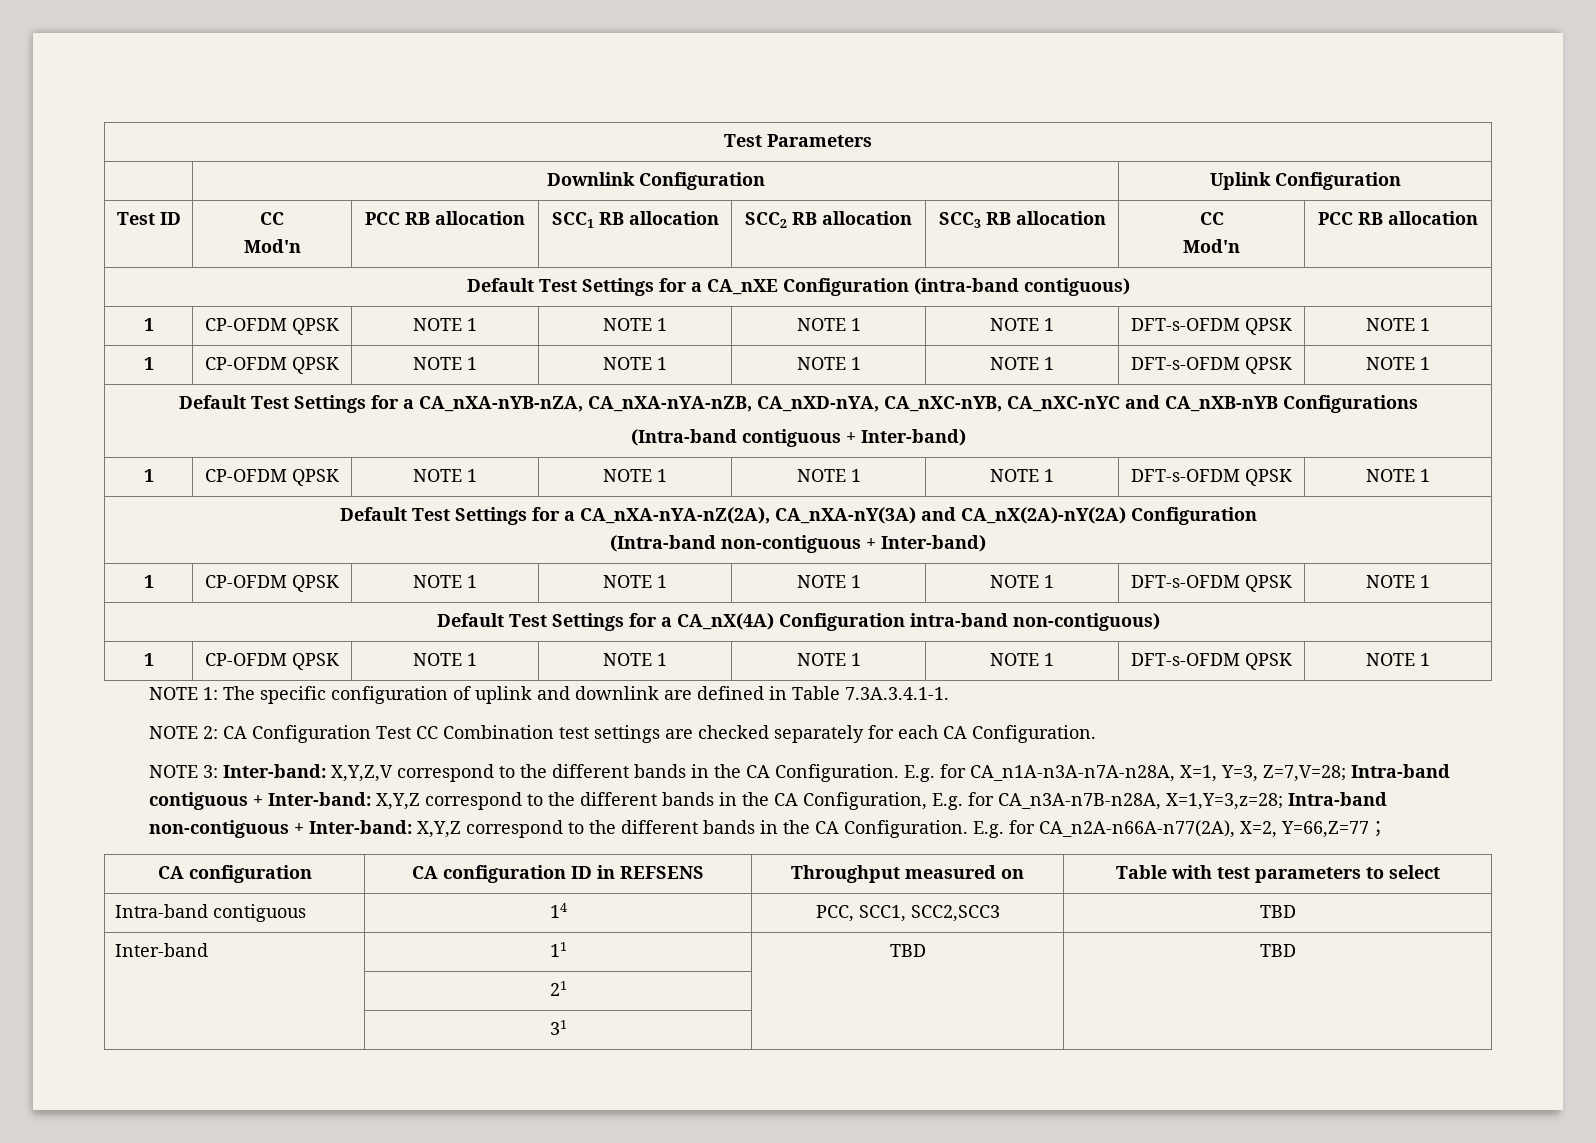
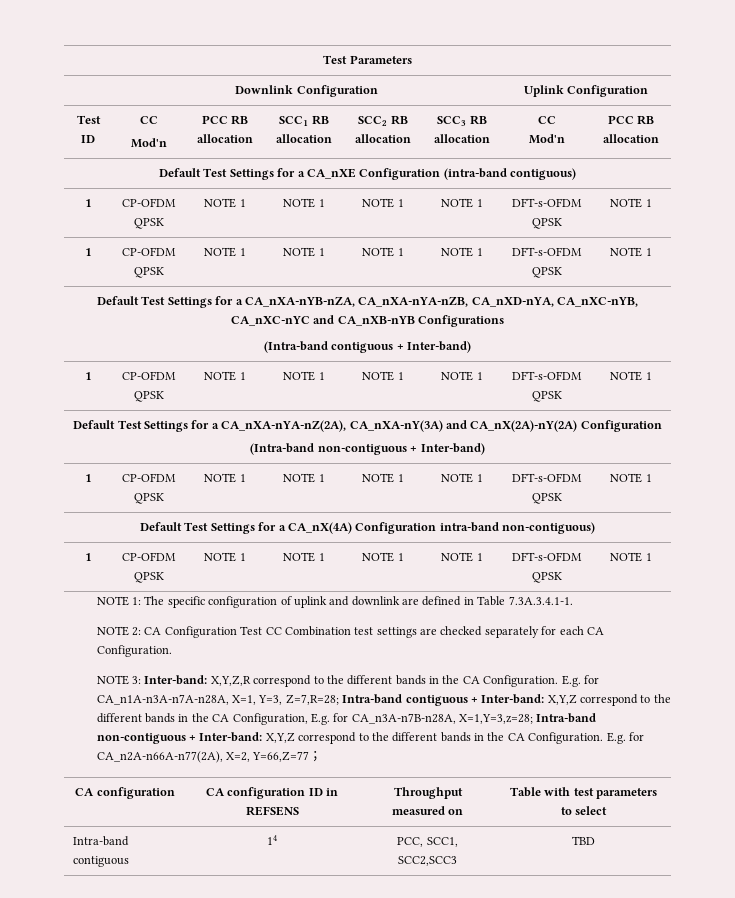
[330,765,393,782] X,Y,Z,V -> [210,675,251,686] X,Y,Z,R
[1262,765,1346,782] Z=7,V=28; -> [285,694,339,705] Z=7,R=28;
[115,943,209,957] [549,942,567,957] [889,944,926,957] [1259,944,1296,957] [549,981,567,996] [549,1020,567,1035] // Inter-band | 11 | TBD | TBD // | 21 | | // | 31 | | -> (595, 840) none

